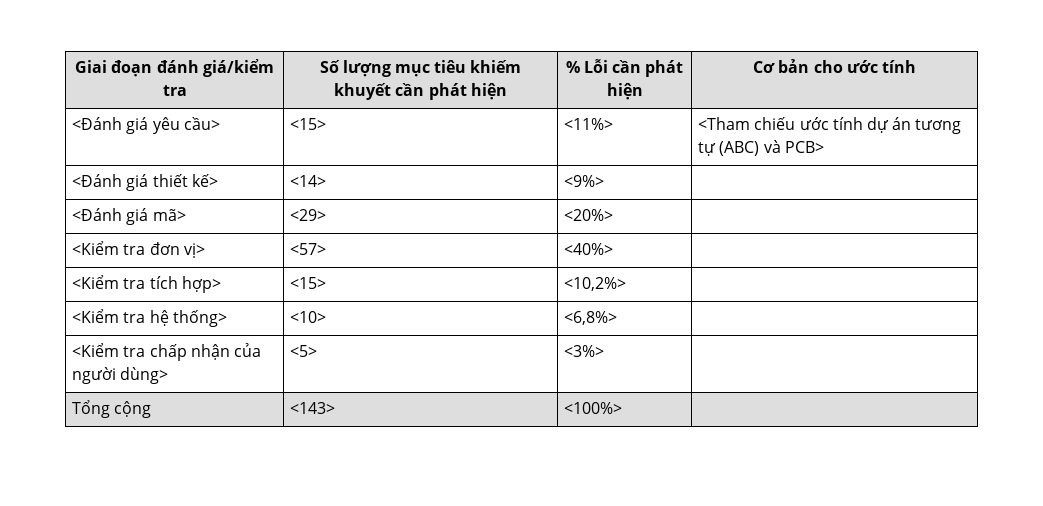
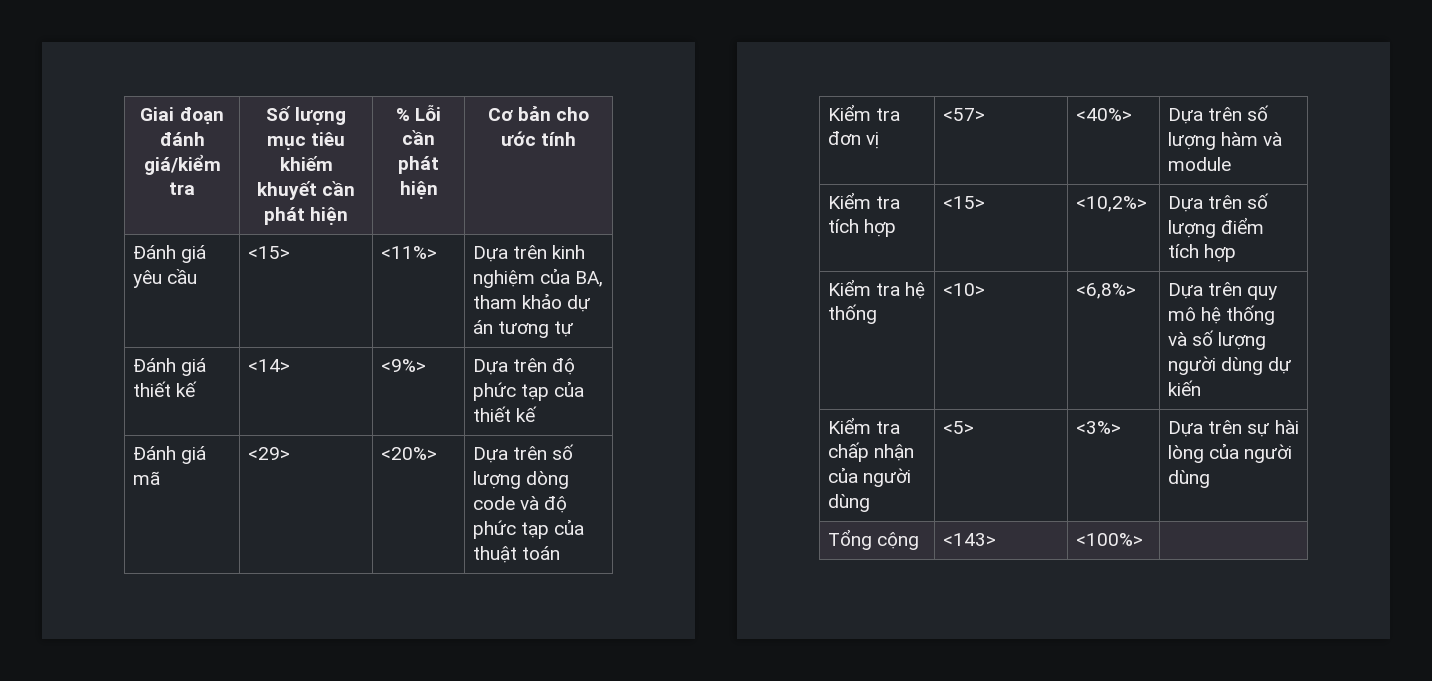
[72,117,123,130] <Đánh -> [133,245,177,259] Đánh
[183,117,220,130] cầu> -> [167,269,198,284] cầu
[698,117,863,130] <Tham chiếu ước tính -> [473,245,586,262] [473,268,604,288] [473,293,563,309] Dựa trên kinh nghiệm của BA, tham khảo
[719,140,824,156] [72,174,123,187] (ABC) và PCB> // <Đánh -> [133,358,177,372] // Đánh
[191,174,218,187] kế> -> [176,381,198,397] kế
[72,208,186,225] [290,209,327,221] [564,209,614,221] [72,241,120,255] // <Đánh giá mã> | <29> | <20%> | // <Kiểm -> [473,358,576,375] [473,381,585,401] [473,406,538,422] [133,446,207,464] [133,471,161,485] [248,447,291,460] [381,447,438,460] [473,444,575,463] [473,471,570,489] [473,496,568,513] [473,519,585,539] [473,546,561,563] [828,104,872,121] Dựa trên độ phức tạp của thiết kế // Đánh giá mã | <29> | <20%> | Dựa trên số lượng dòng code và độ phức tạp của thuật toán // Kiểm
[183,243,205,258] vị> -> [866,132,880,149] vị
[72,275,120,289] // <Kiểm -> [1168,105,1270,124] [1168,132,1283,150] [1168,157,1232,171] [828,192,872,209] Dựa trên số lượng hàm và module // Kiểm
[181,276,221,293] hợp> -> [864,219,897,237] hợp
[72,309,120,323] // <Kiểm -> [1168,193,1270,212] [1168,217,1265,238] [1168,244,1237,262] [828,279,872,296] Dựa trên số lượng điểm tích hợp // Kiểm
[172,310,227,327] thống> -> [828,304,878,324] thống
[72,343,120,357] // <Kiểm -> [1168,282,1278,300] [1168,305,1276,325] [1168,330,1267,350] [1168,356,1292,375] [1168,380,1202,396] [828,417,872,434] Dựa trên quy mô hệ thống và số lượng người dùng dự kiến // Kiểm
[120,367,169,384] dùng> -> [828,494,871,512] dùng
(605, 351) none -> [1168,420,1299,437] [1168,443,1293,463] [1168,470,1211,488] Dựa trên sự hài lòng của người dùng

